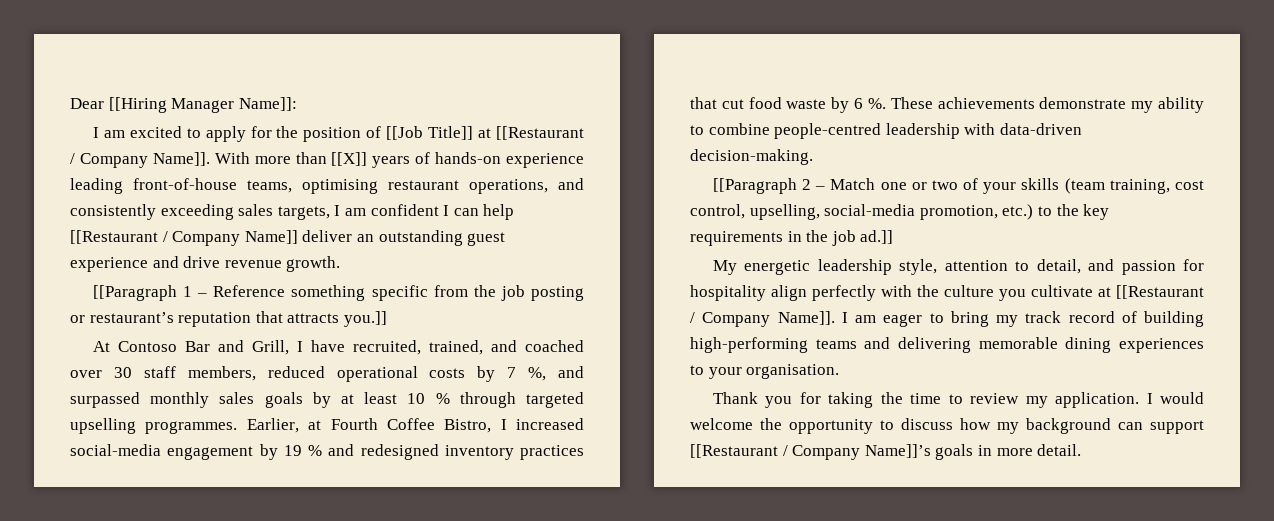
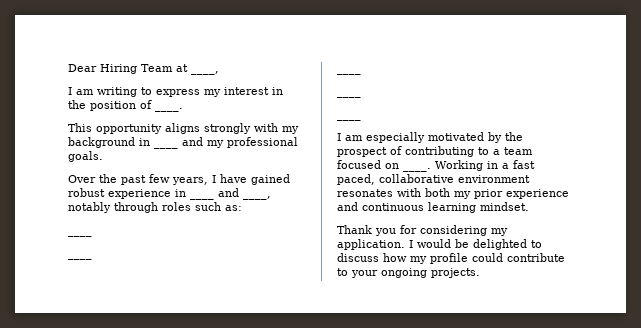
[108,97,297,113] [92,126,584,142] [70,152,584,168] [70,178,584,194] [70,204,515,220] [70,230,506,246] [70,256,341,272] [92,285,584,301] [70,311,387,327] [92,340,584,355] [70,366,584,382] [70,392,584,408] [70,418,584,434] [70,444,584,460] [690,97,1204,113] [690,123,1082,139] [690,149,813,165] [712,178,1204,194] [690,204,1110,220] [690,230,894,246] [712,259,1204,275] [690,285,1204,301] [690,311,1204,327] [690,337,1204,353] [690,364,840,379] [712,392,1020,408] [[Hiring Manager Name]]: // I am excited to apply for the position of [[Job Title]] at [[Restaurant / Company Name]]. With more than [[X]] years of hands‑on experience leading front‑of‑house teams, optimising restaurant operations, and consistently exceeding sales targets, I am confident I can help [[Restaurant / Company Name]] deliver an outstanding guest experience and drive revenue growth. // [[Paragraph 1 – Reference something specific from the job posting or restaurant’s reputation that attracts you.]] // At Contoso Bar and Grill, I have recruited, trained, and coached over 30 staff members, reduced operational costs by 7 %, and surpassed monthly sales goals by at least 10 % through targeted upselling programmes. Earlier, at Fourth Coffee Bistro, I increased social‑media engagement by 19 % and redesigned inventory practices that cut food waste by 6 %. These achievements demonstrate my ability to combine people‑centred leadership with data‑driven decision‑making. // [[Paragraph 2 – Match one or two of your skills (team training, cost control, upselling, social‑media promotion, etc.) to the key requirements in the job ad.]] // My energetic leadership style, attention to detail, and passion for hospitality align perfectly with the culture you cultivate at [[Restaurant / Company Name]]. I am eager to bring my track record of building high‑performing teams and delivering memorable dining experiences to your organisation. // Thank you for taking the time to review -> [100,64,219,75] [68,87,283,97] [68,100,183,112] [68,123,299,134] [68,137,150,148] [154,146,178,149] [182,137,298,148] [68,151,103,162] [68,174,290,185] [68,188,186,199] [190,197,214,200] [218,188,271,200] [68,202,242,213] [68,234,92,237] [68,257,92,260] [337,72,361,75] [337,95,361,98] [337,118,361,121] [337,132,523,143] [337,146,533,157] [337,160,535,172] [337,174,530,185] [337,188,569,199] [337,202,529,213] [337,225,487,236] Hiring Team at ____, // I am writing to express my interest in the position of ____. // This opportunity aligns strongly with my background in ____ and my professional goals. // Over the past few years, I have gained robust experience in ____ and ____, notably through roles such as: // ____ // ____ // ____ // ____ // ____ // I am especially motivated by the prospect of contributing to a team focused on ____. Working in a fast paced, collaborative environment resonates with both my prior experience and continuous learning mindset. // Thank you for considering
[690,418,873,434] welcome the opportunity -> [455,239,527,250] be delighted
[1026,418,1204,434] [690,444,1082,460] background can support [[Restaurant / Company Name]]’s goals in more detail. -> [430,253,565,264] [337,268,480,278] profile could contribute to your ongoing projects.

